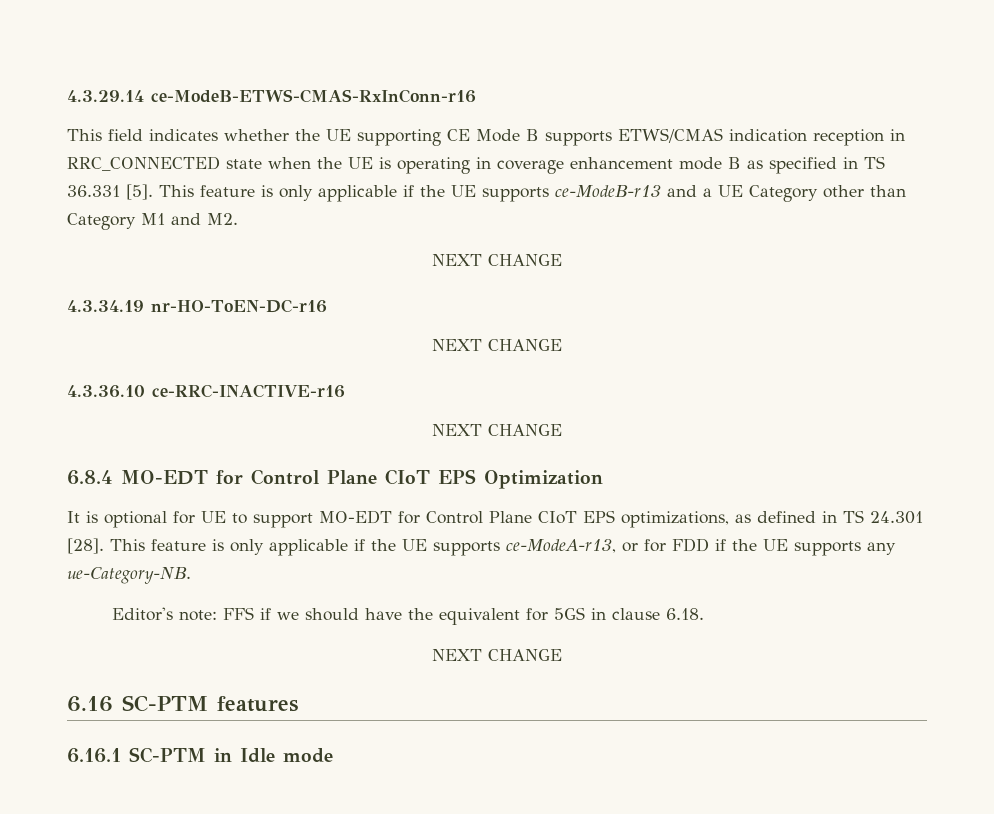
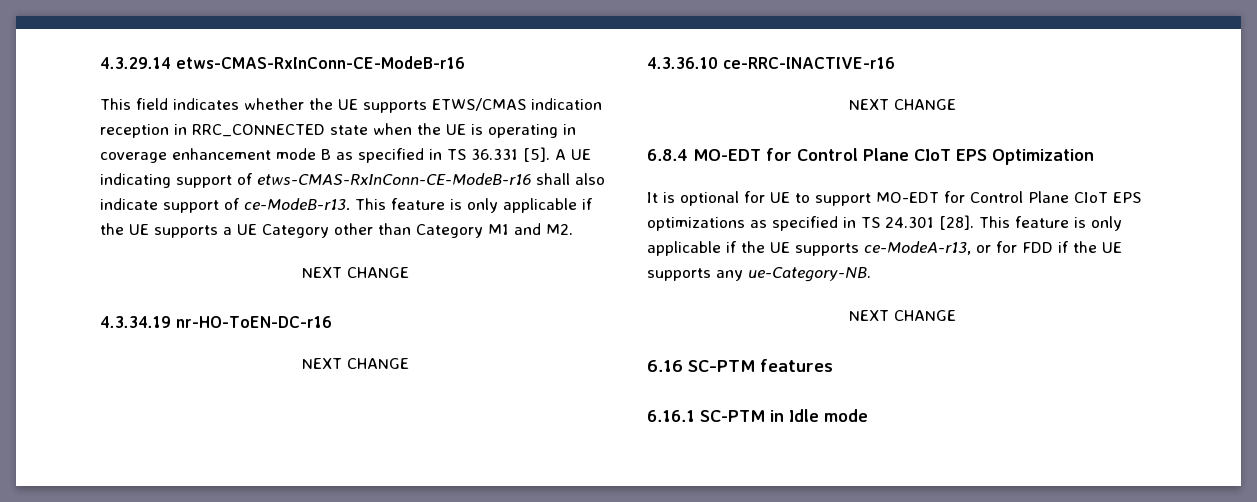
[151,89,476,103] ce-ModeB-ETWS-CMAS-RxInConn-r16 -> [176,56,465,69] etws-CMAS-RxInConn-CE-ModeB-r16
[357,129,539,146] supporting CE Mode B -> (358, 104) none
[159,185,697,202] This feature is only applicable if the UE supports ce-ModeB-r13 and -> [555,149,591,160] [100,173,605,188] [100,198,593,213] [100,223,218,238] A UE indicating support of etws-CMAS-RxInConn-CE-ModeB-r16 shall also indicate support of ce-ModeB-r13. This feature is only applicable if the UE supports
[621,511,816,528] optimizations, as defined -> [647,216,838,231] optimizations as specified
[111,607,704,625] // Editor's note: FFS if we should have the equivalent for 5GS in clause 6.18. -> (871, 274) none

